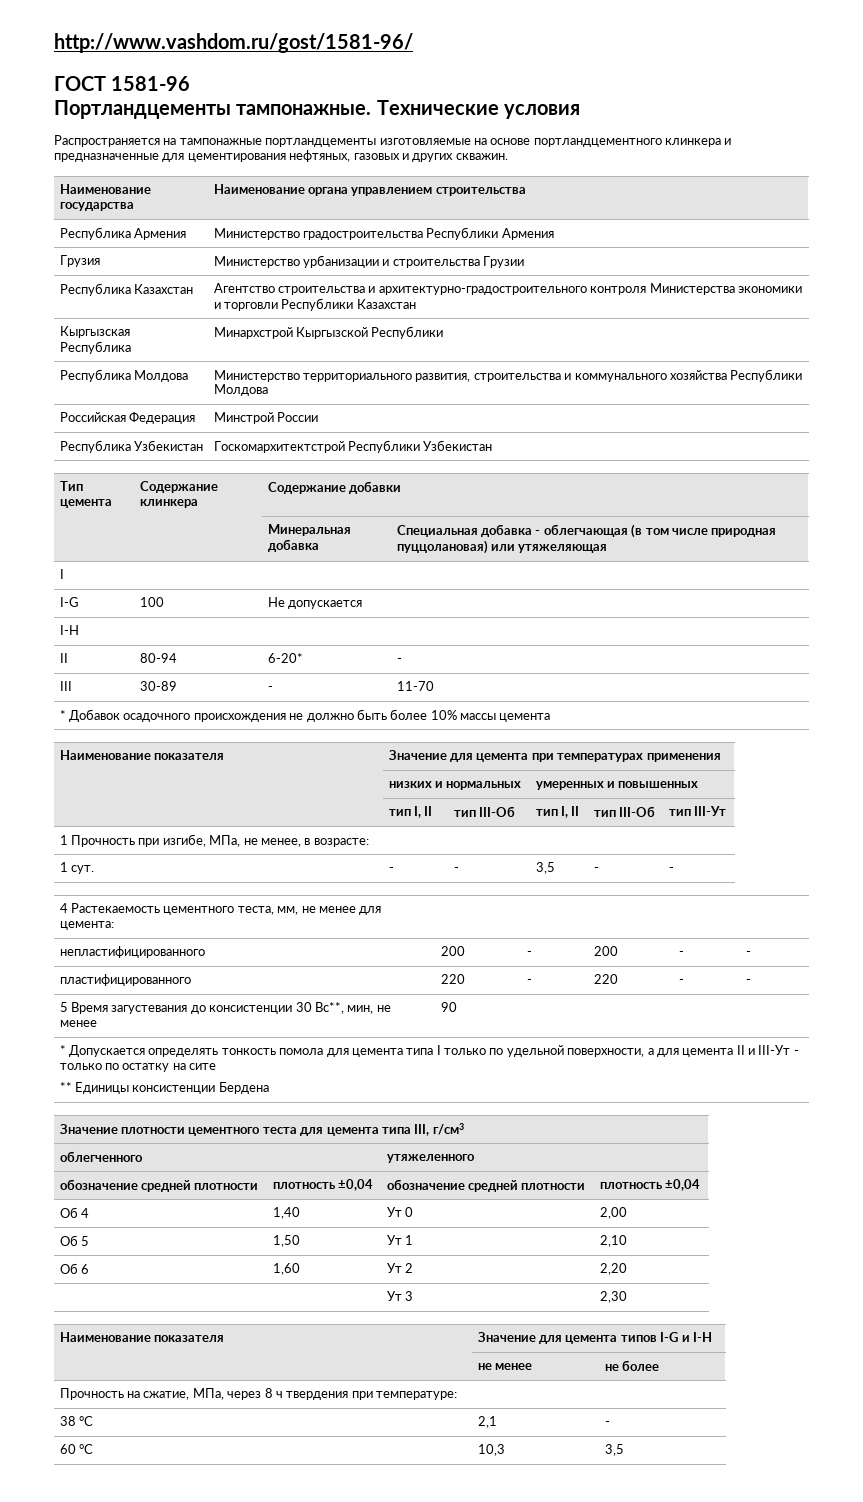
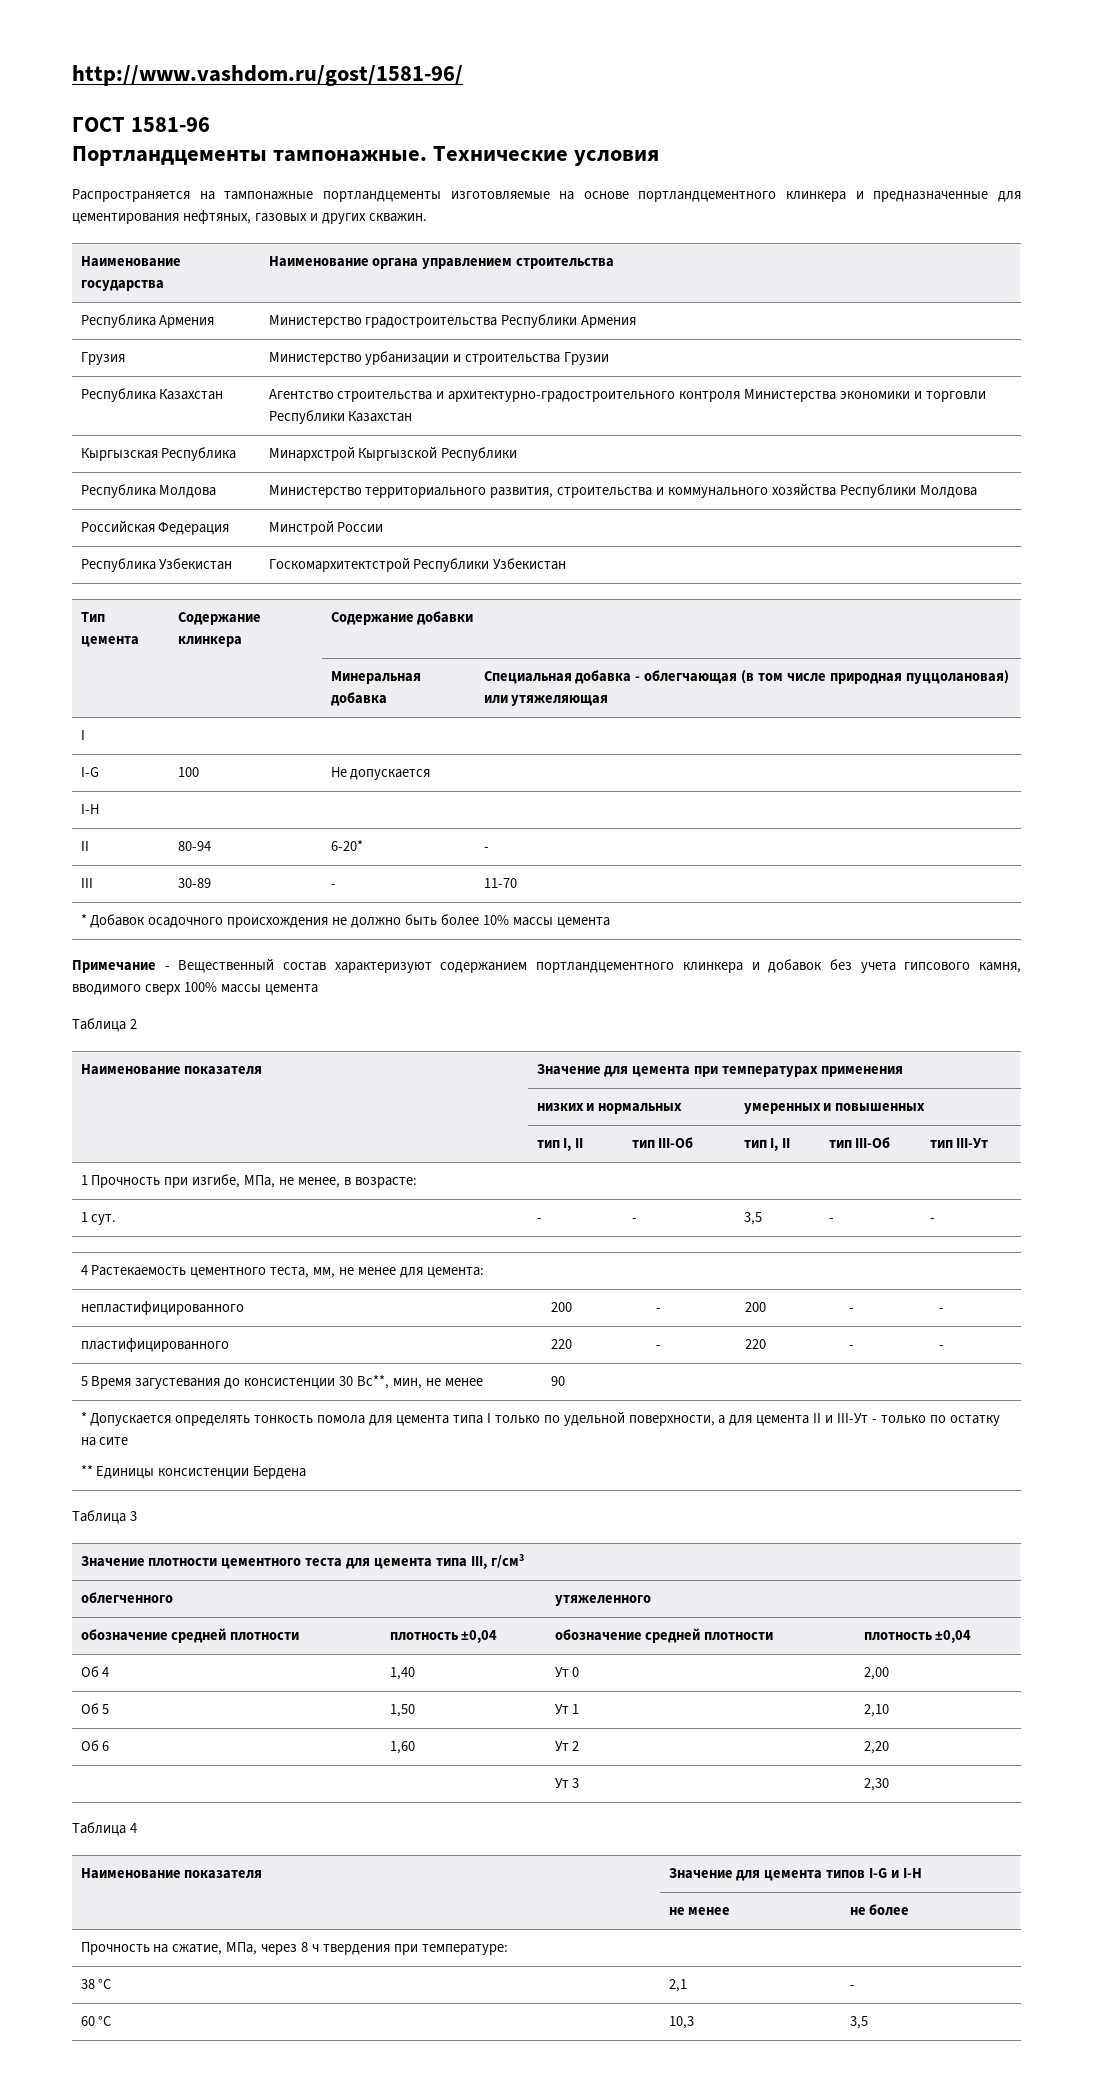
(551, 717) none -> [72,958,1022,973] [72,982,318,995] [72,1018,137,1032] // Примечание - Вещественный состав характеризуют содержанием портландцементного клинкера и добавок без учета гипсового камня, вводимого сверх 100% массы цемента // Таблица 2
(269, 1088) none -> [72,1510,137,1524] // Таблица 3
(627, 1297) none -> [72,1822,137,1836] // Таблица 4

